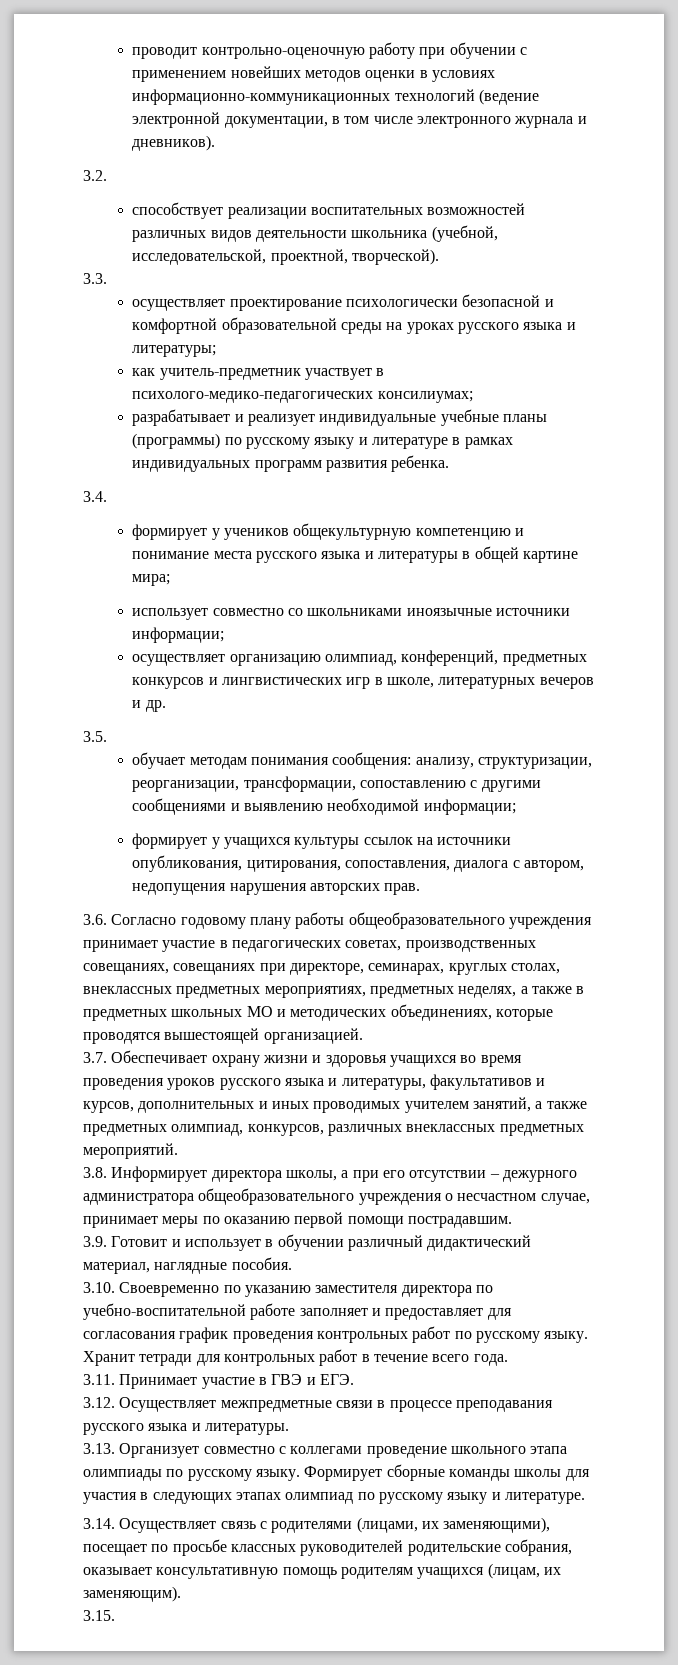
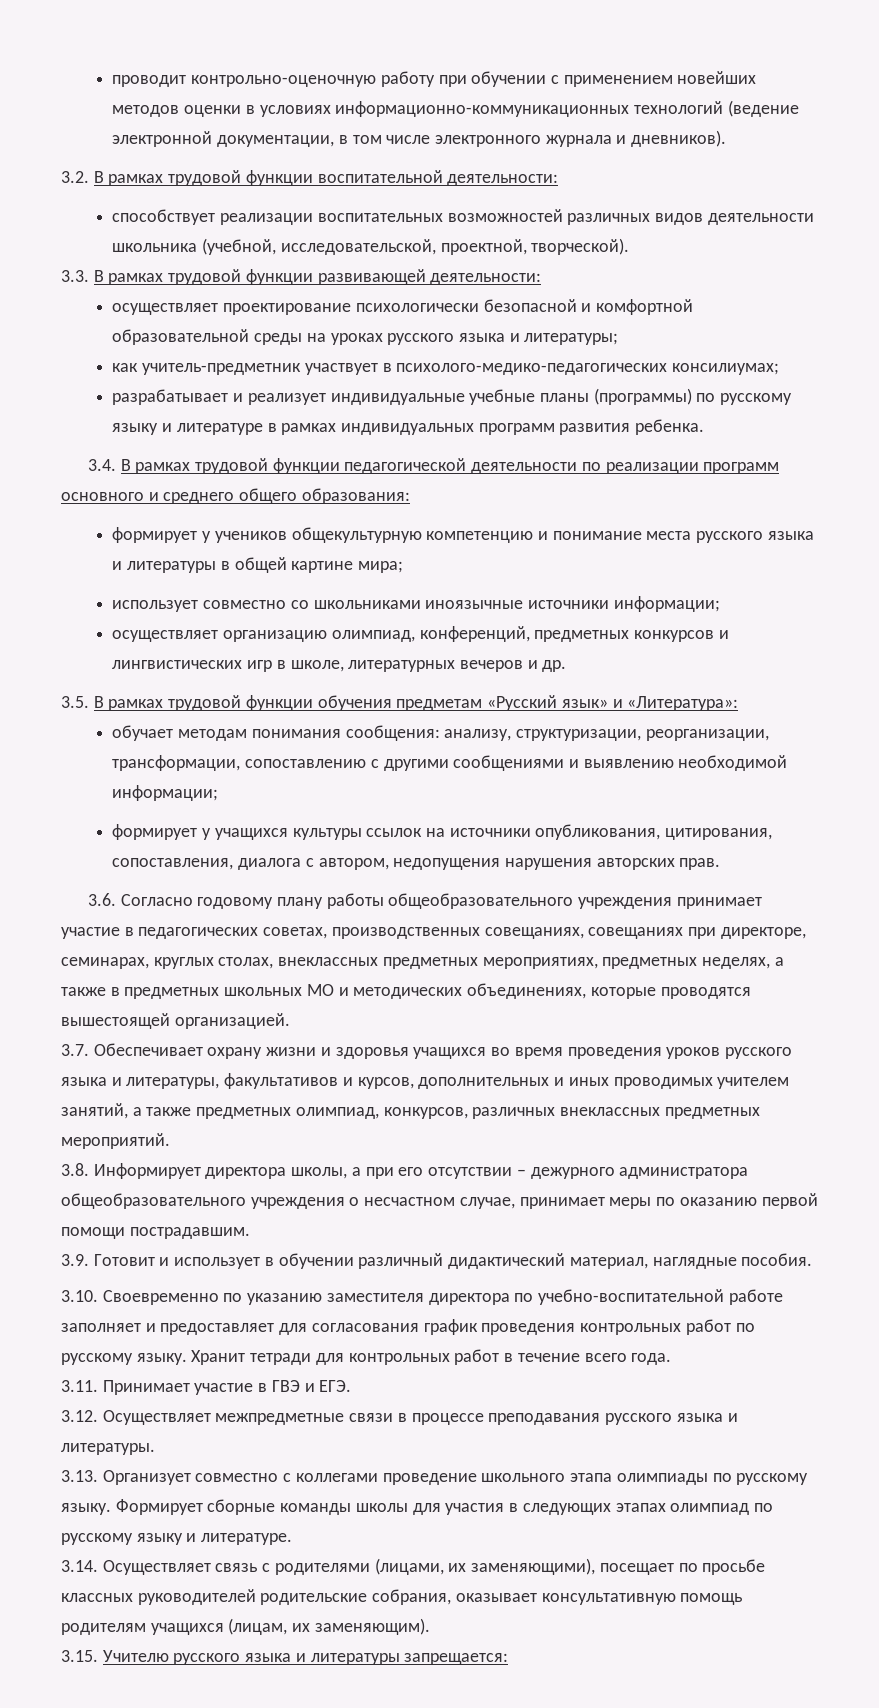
(107, 175) none -> [93,170,559,186] В рамках трудовой функции воспитательной деятельности:
(107, 278) none -> [93,269,542,285] В рамках трудовой функции развивающей деятельности:
(107, 496) none -> [120,458,780,474] [61,488,410,504] В рамках трудовой функции педагогической деятельности по реализации программ основного и среднего общего образования:
(107, 736) none -> [93,695,739,711] В рамках трудовой функции обучения предметам «Русский язык» и «Литература»:
(115, 1615) none -> [102,1650,509,1665] Учителю русского языка и литературы запрещается:

